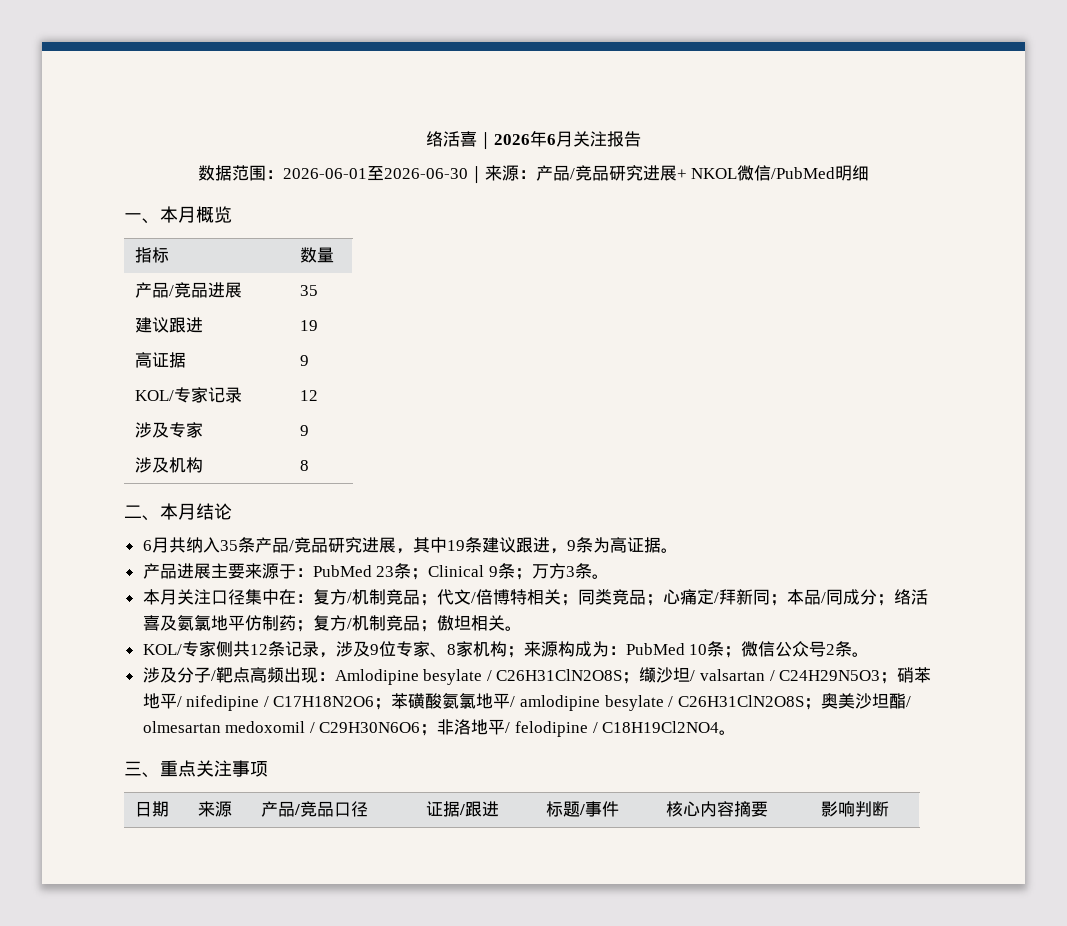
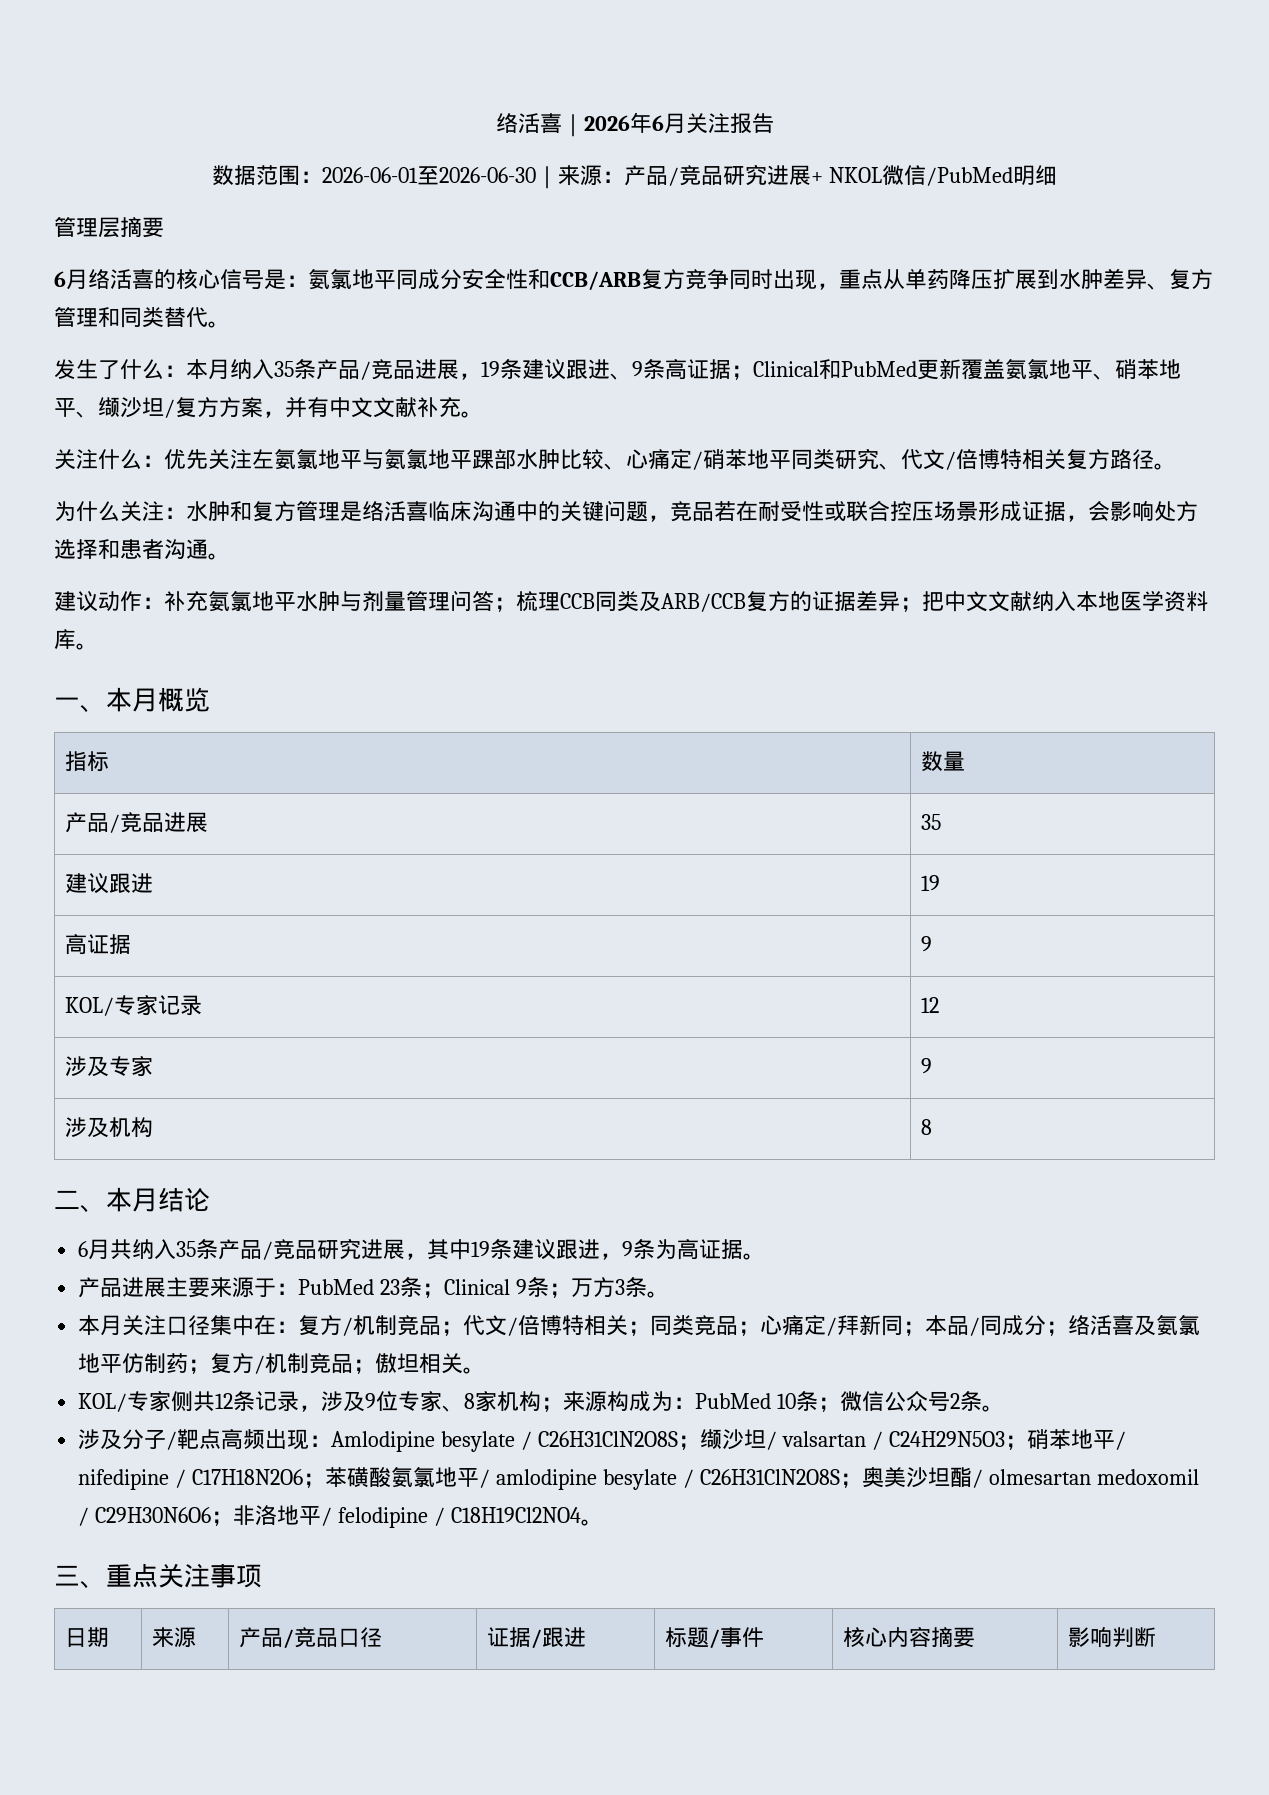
(870, 173) none -> [54,217,164,238] [54,268,1213,291] [54,307,230,328] [54,359,1181,380] [54,397,483,418] [54,448,1176,470] [54,500,1198,522] [54,539,230,560] [54,590,1208,612] [54,629,98,650] // 管理层摘要 // 6月络活喜的核心信号是：氨氯地平同成分安全性和CCB/ARB复方竞争同时出现，重点从单药降压扩展到水肿差异、复方管理和同类替代。 // 发生了什么：本月纳入35条产品/竞品进展，19条建议跟进、9条高证据；Clinical和PubMed更新覆盖氨氯地平、硝苯地平、缬沙坦/复方方案，并有中文文献补充。 // 关注什么：优先关注左氨氯地平与氨氯地平踝部水肿比较、心痛定/硝苯地平同类研究、代文/倍博特相关复方路径。 // 为什么关注：水肿和复方管理是络活喜临床沟通中的关键问题，竞品若在耐受性或联合控压场景形成证据，会影响处方选择和患者沟通。 // 建议动作：补充氨氯地平水肿与剂量管理问答；梳理CCB同类及ARB/CCB复方的证据差异；把中文文献纳入本地医学资料库。

